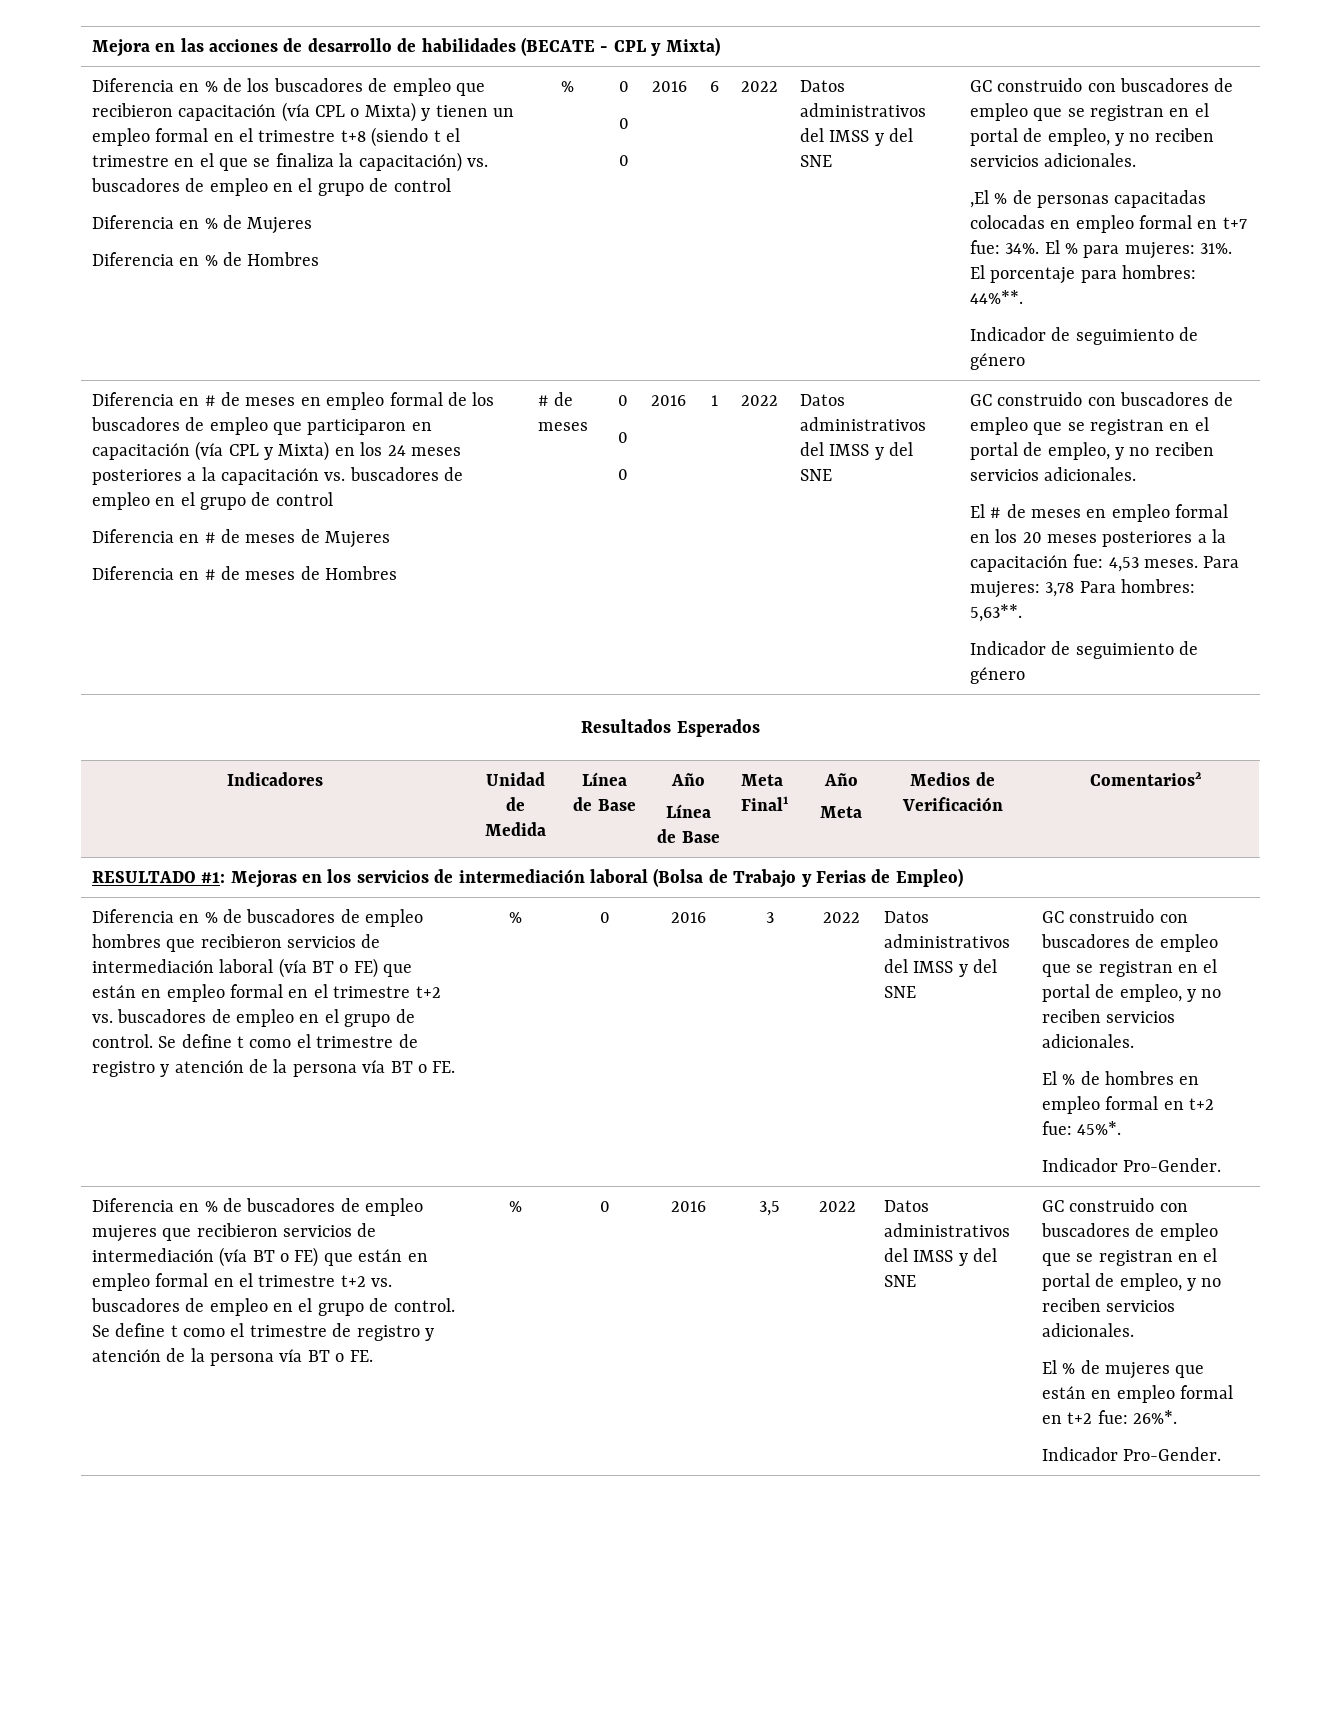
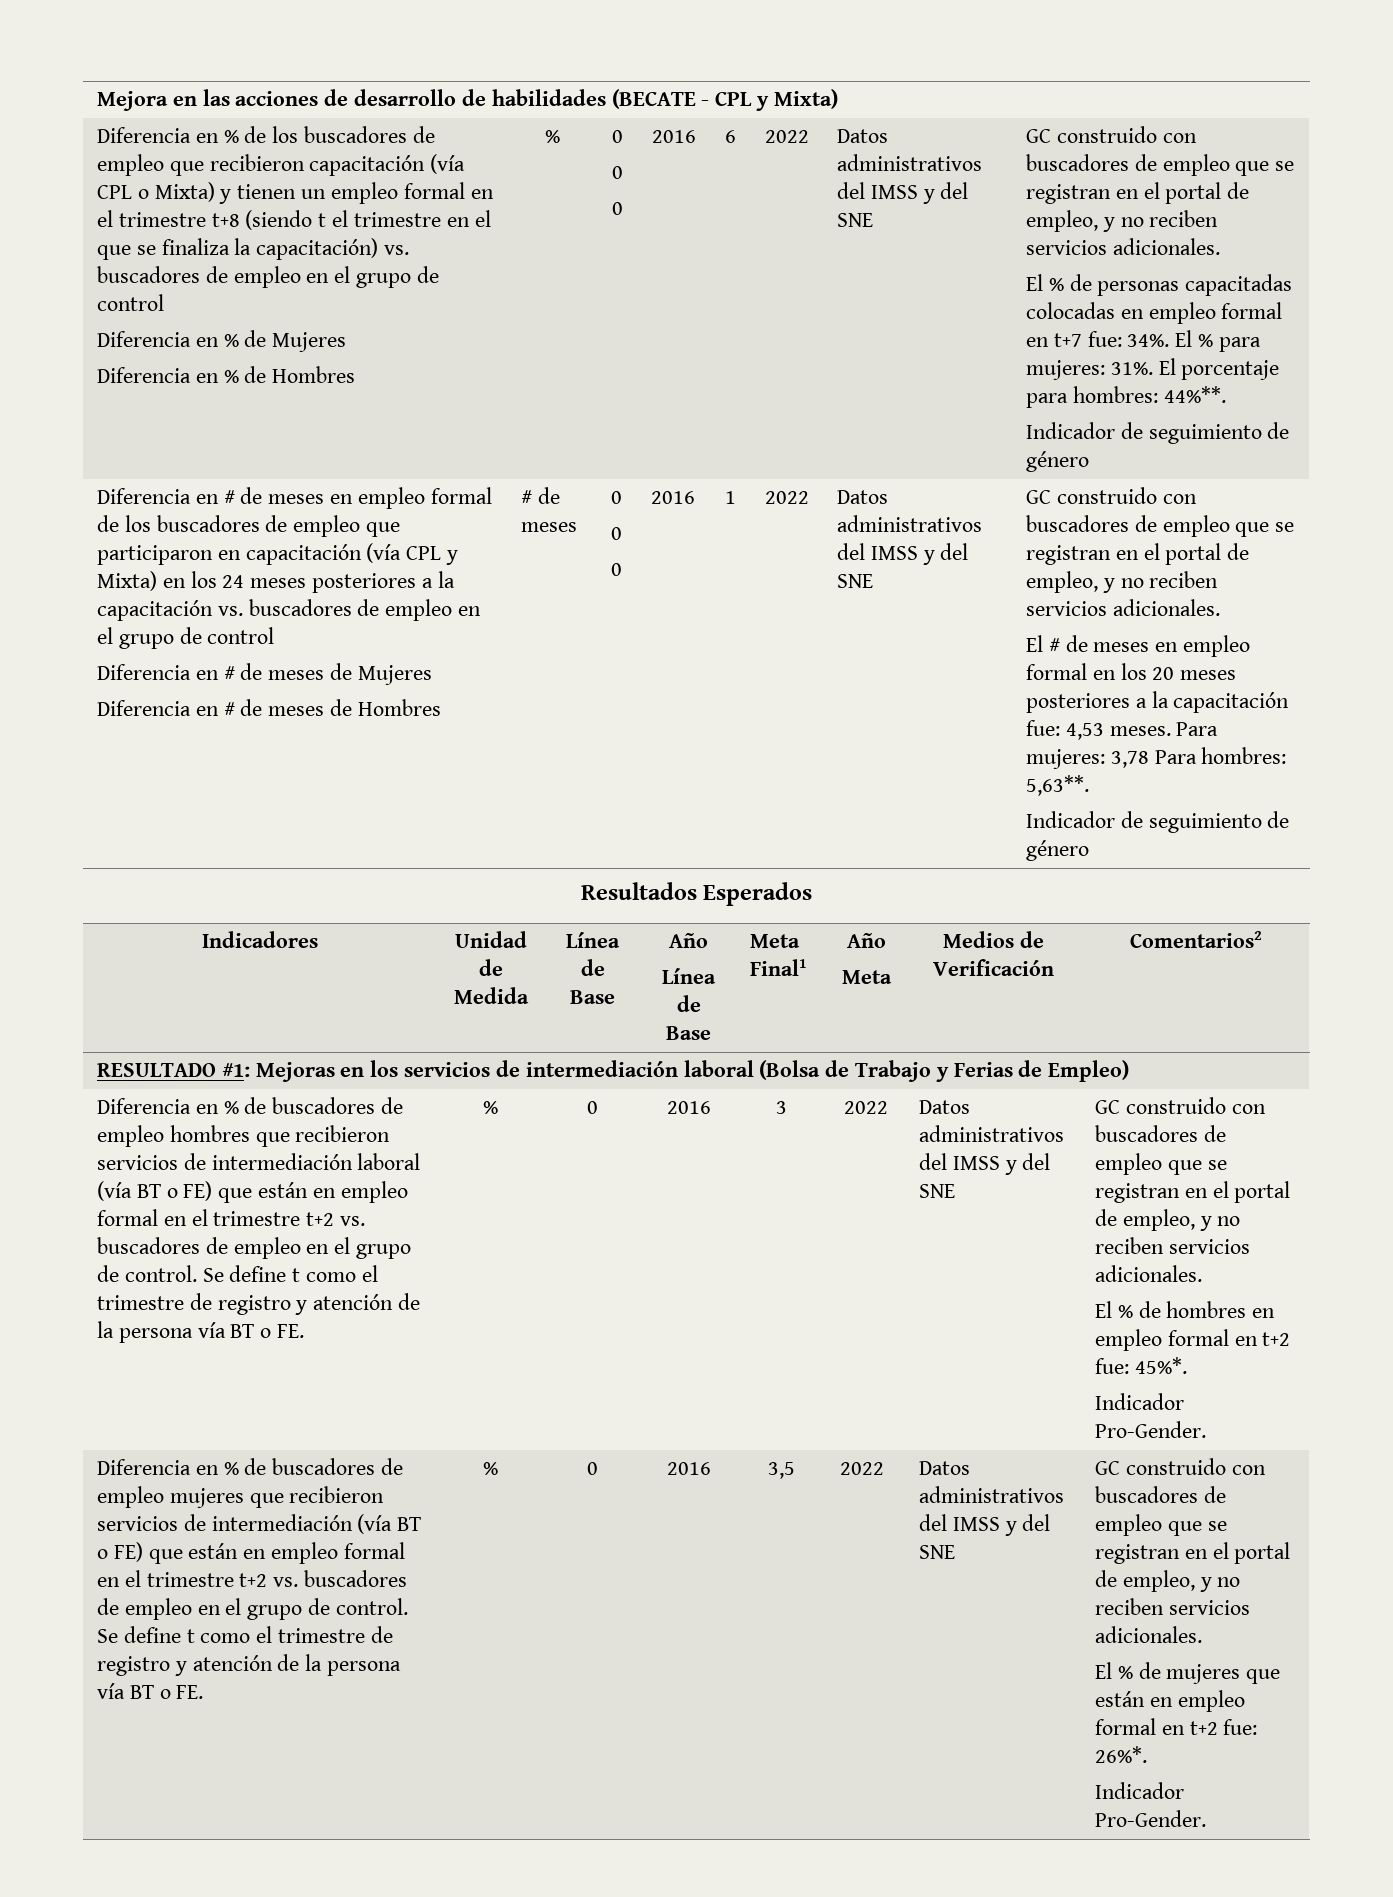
[969,190,989,208] ,El -> [1026,274,1044,291] El

